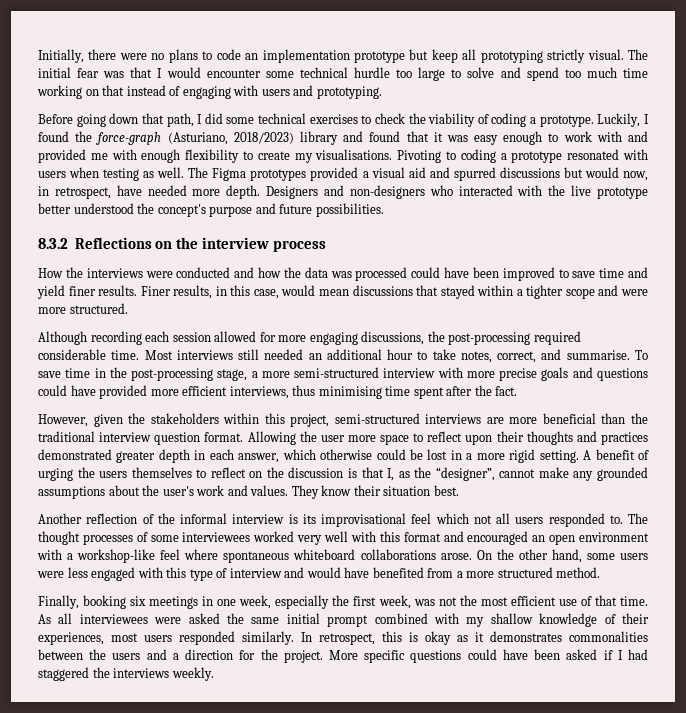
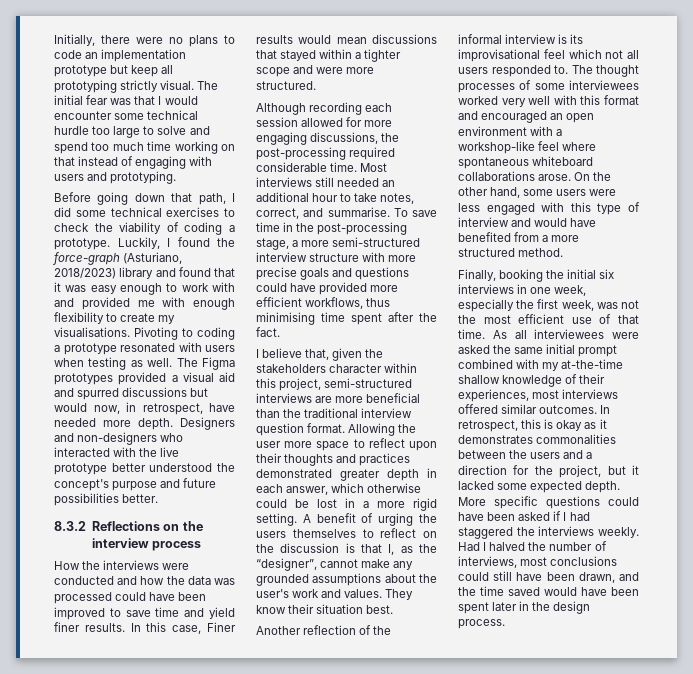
[315,203,384,217] possibilities. -> [54,493,159,506] possibilities better.
[140,285,279,299] Finer results, in this case, -> [130,622,236,634] [256,35,293,44] In this case, Finer results
(436, 373) none -> [309,253,360,262] structure
[229,386,289,399] interviews, -> [305,297,364,309] workflows,
[38,414,88,427] However, -> [256,348,330,360] I believe that,
(219, 418) none -> [329,364,383,373] character
[130,596,199,609] six meetings -> [546,269,615,279] [458,284,514,294] the initial six interviews
(485, 622) none -> [561,359,624,369] at-the-time
[144,631,294,645] users responded similarly. -> [562,389,619,399] [458,404,598,414] interviews offered similar outcomes.
[283,650,323,663] project. -> [559,465,639,478] [458,481,621,493] project, but it lacked some expected depth.
(214, 674) none -> [458,541,607,551] [458,556,618,568] [458,571,639,583] [458,586,639,596] [458,601,591,614] [458,619,505,629] Had I halved the number of interviews, most conclusions could still have been drawn, and the time saved would have been spent later in the design process.

